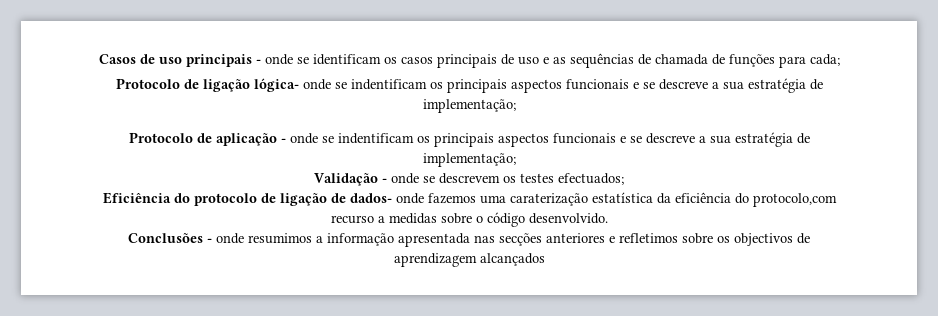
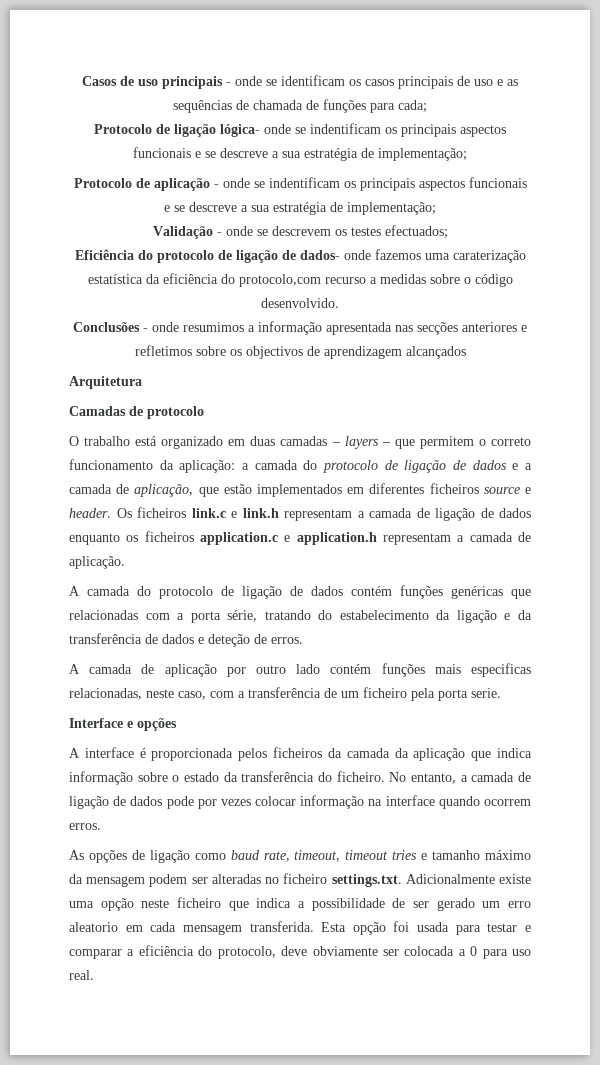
(545, 259) none -> [69,376,142,389] [69,406,204,419] [69,436,532,449] [69,459,533,473] [69,483,531,497] [69,507,531,521] [69,531,531,545] [69,556,125,569] [69,585,531,599] [69,610,532,623] [69,633,303,647] [69,663,531,677] [69,687,501,701] [69,718,177,731] [69,747,532,761] [69,771,532,785] [69,795,531,809] [69,823,101,830] [69,850,531,863] [69,873,531,887] [69,897,531,911] [69,921,531,935] [69,945,532,959] [69,970,94,980] // Arquitetura // Camadas de protocolo // O trabalho está organizado em duas camadas – layers – que permitem o correto funcionamento da aplicação: a camada do protocolo de ligação de dados e a camada de aplicação, que estão implementados em diferentes ficheiros source e header. Os ficheiros link.c e link.h representam a camada de ligação de dados enquanto os ficheiros application.c e application.h representam a camada de aplicação. // A camada do protocolo de ligação de dados contém funções genéricas que relacionadas com a porta série, tratando do estabelecimento da ligação e da transferência de dados e deteção de erros. // A camada de aplicação por outro lado contém funções mais especificas relacionadas, neste caso, com a transferência de um ficheiro pela porta serie. // Interface e opções // A interface é proporcionada pelos ficheiros da camada da aplicação que indica informação sobre o estado da transferência do ficheiro. No entanto, a camada de ligação de dados pode por vezes colocar informação na interface quando ocorrem erros. // As opções de ligação como baud rate, timeout, timeout tries e tamanho máximo da mensagem podem ser alteradas no ficheiro settings.txt. Adicionalmente existe uma opção neste ficheiro que indica a possibilidade de ser gerado um erro aleatorio em cada mensagem transferida. Esta opção foi usada para testar e comparar a eficiência do protocolo, deve obviamente ser colocada a 0 para uso real.

